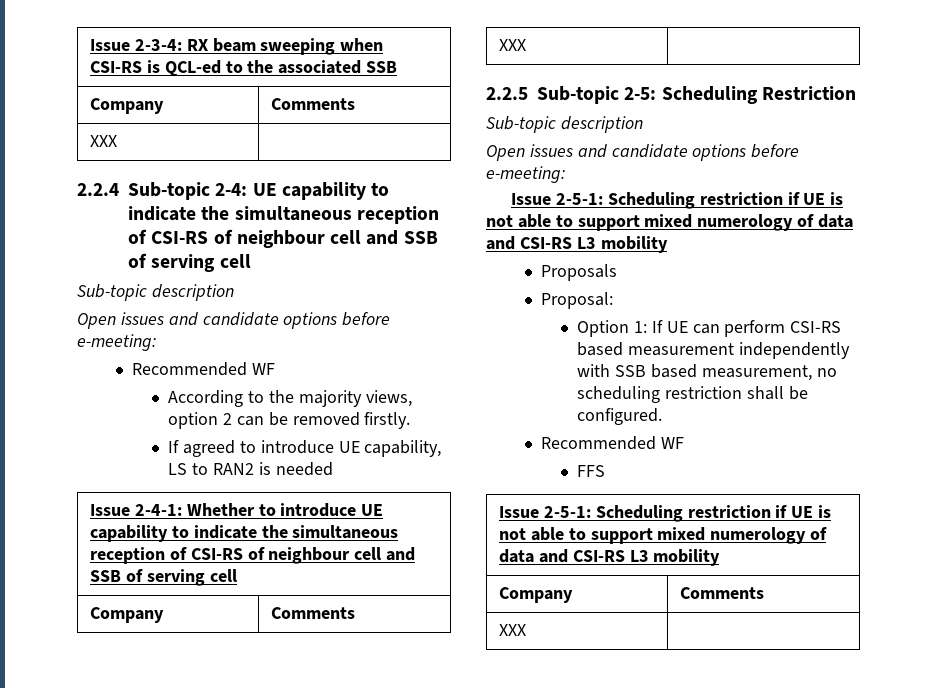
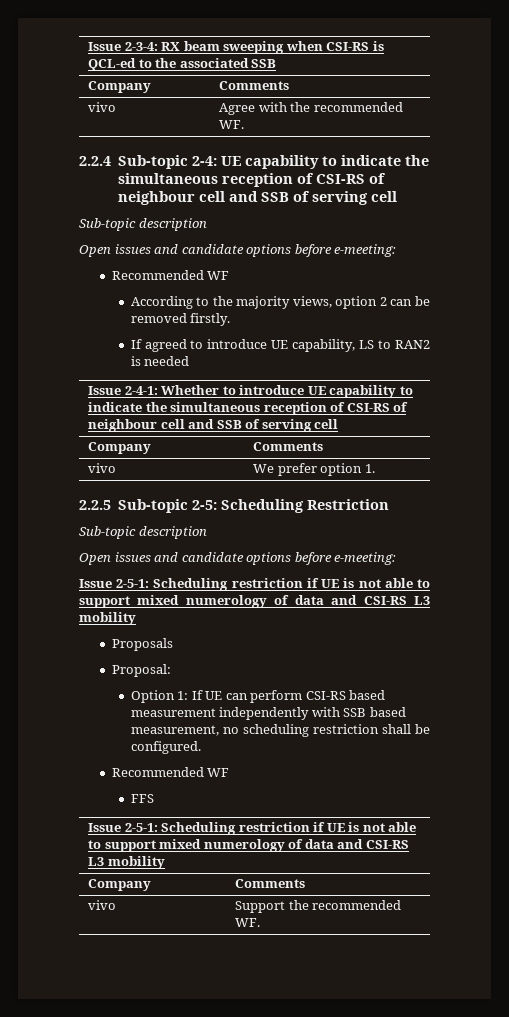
[89,135,117,147] XXX | -> [88,102,117,112] [219,102,403,115] [219,120,245,129] vivo | Agree with the recommended WF.
[498,39,526,51] XXX | -> [88,463,117,473] [253,463,375,476] vivo | We prefer option 1.
[498,624,526,636] XXX | -> [88,900,117,910] [235,900,402,913] [235,918,261,927] vivo | Support the recommended WF.

